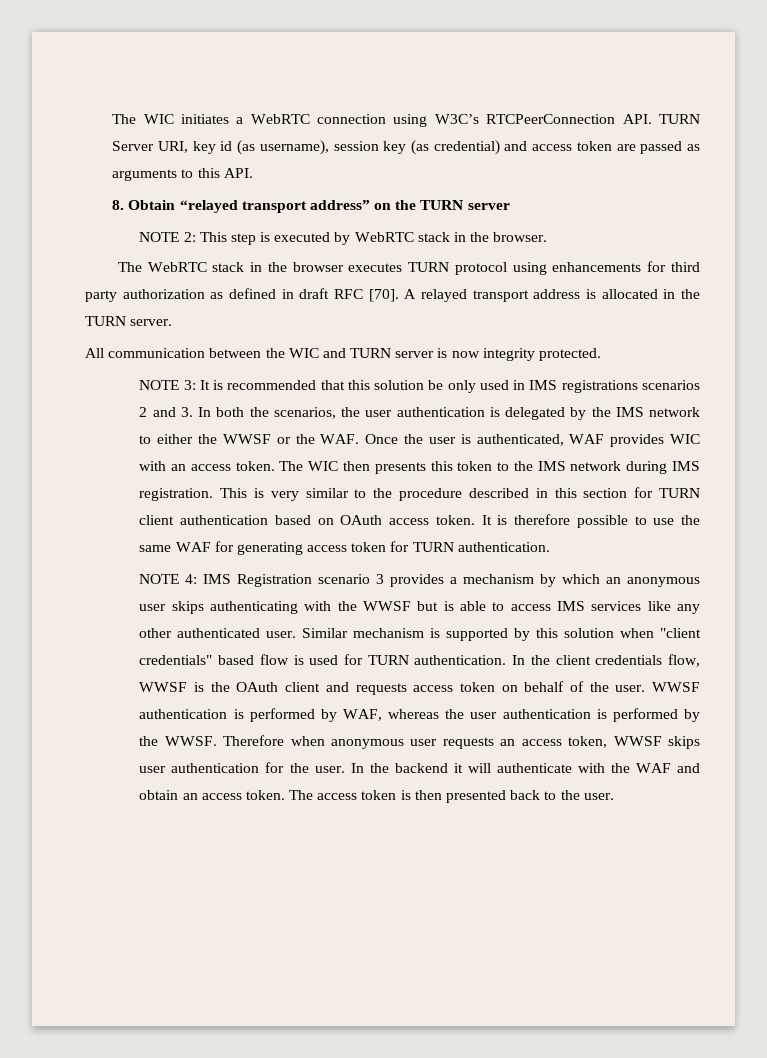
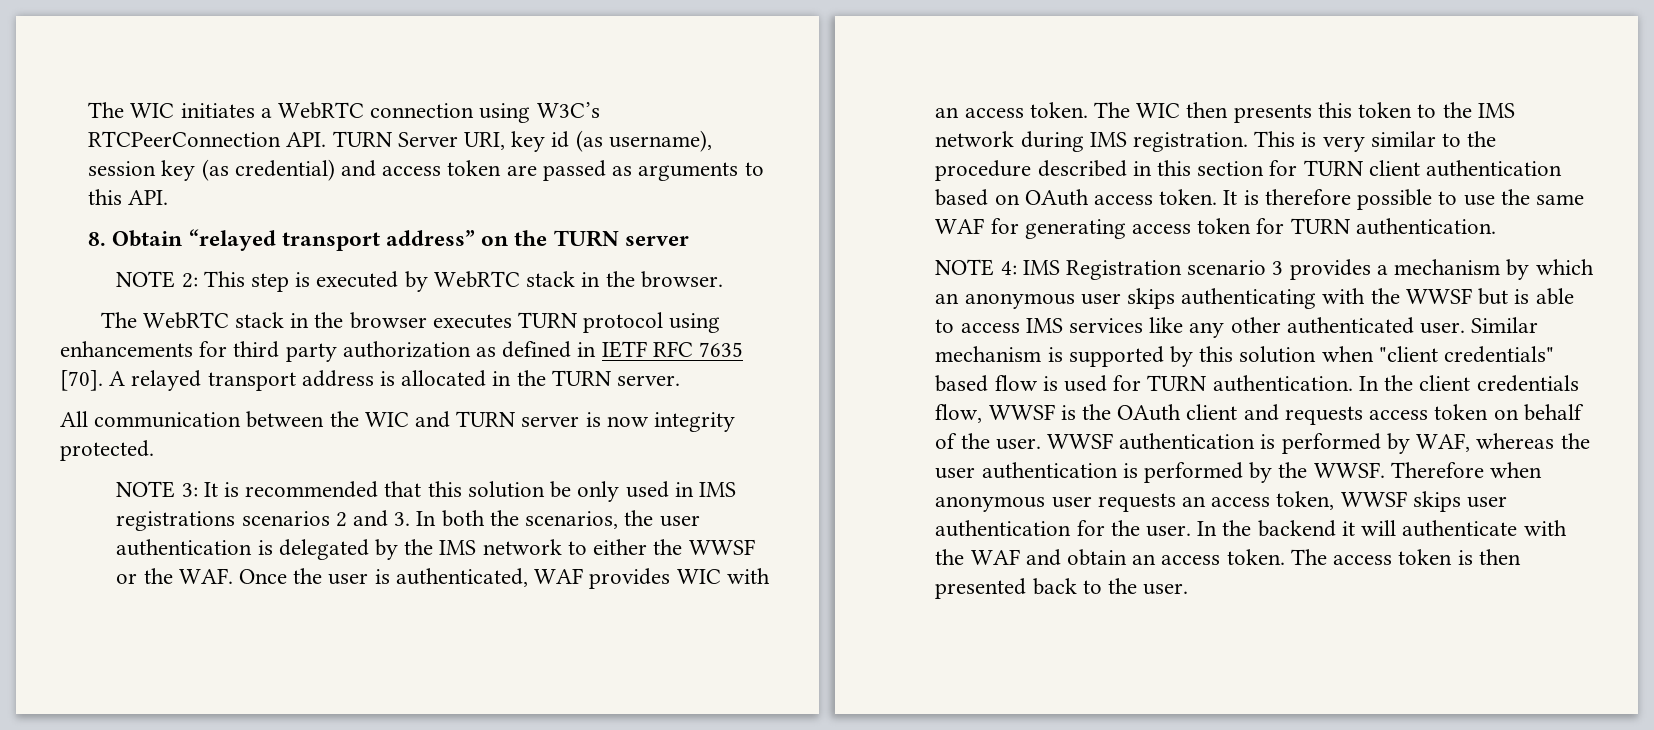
[299,288,363,299] draft RFC -> [601,341,744,358] IETF RFC 7635

